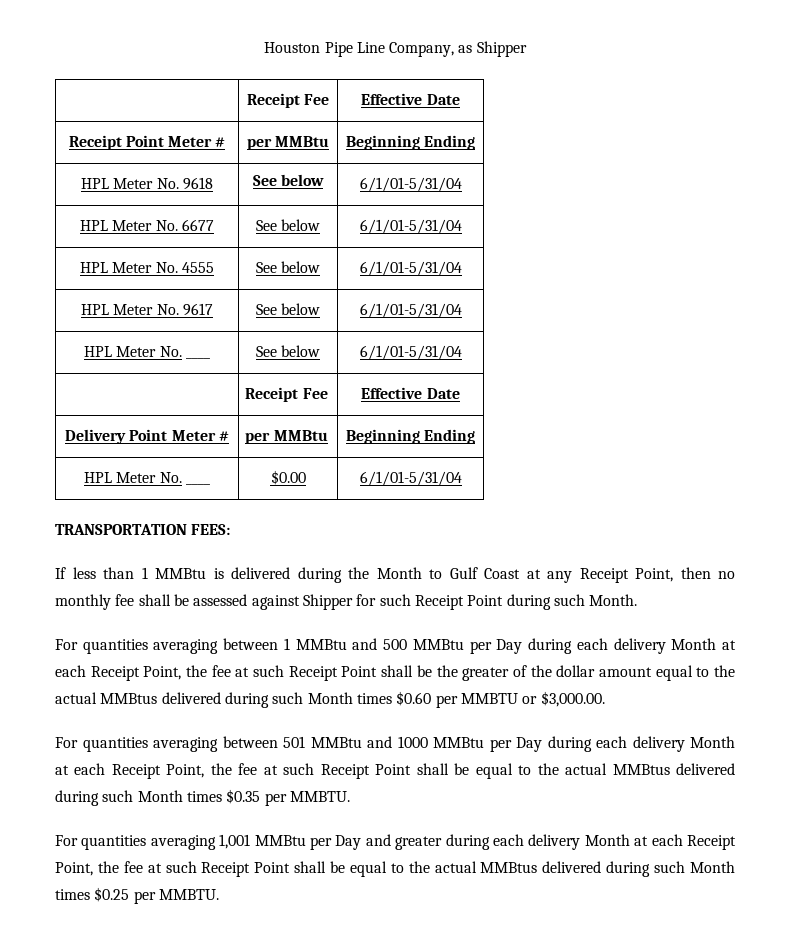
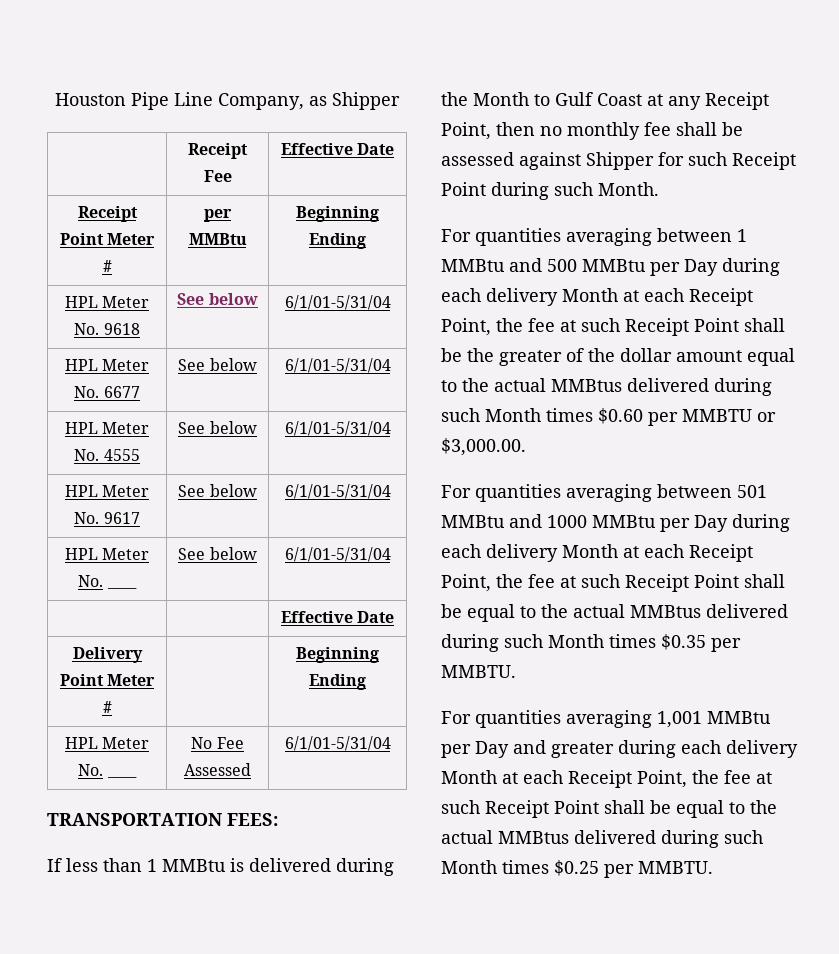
[245,387,328,402] Receipt Fee -> (391, 554) none
[245,430,328,444] per MMBtu -> (112, 707) none
[270,470,306,485] $0.00 -> [191,737,244,749] [184,763,251,776] No Fee Assessed

